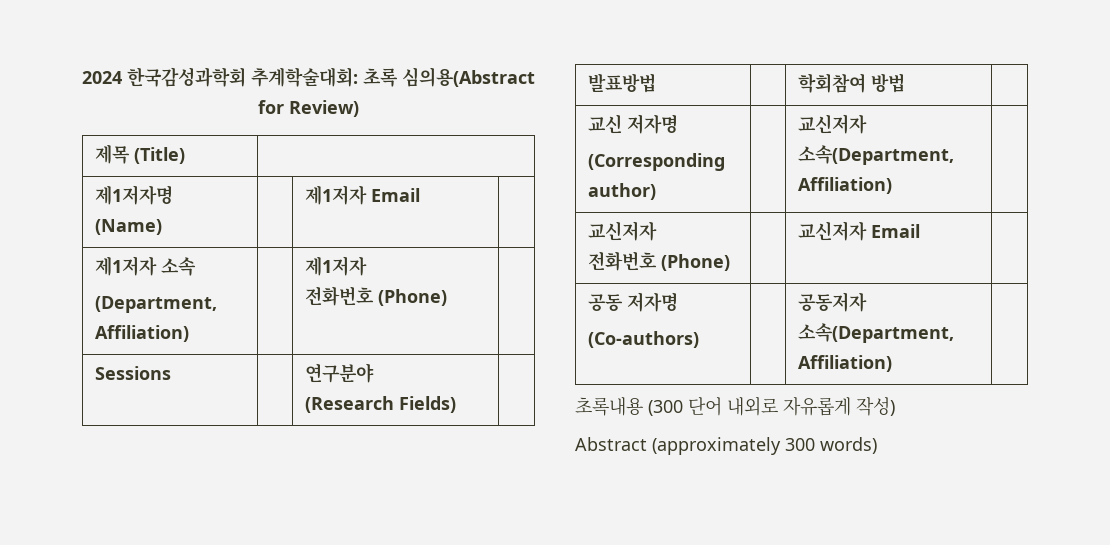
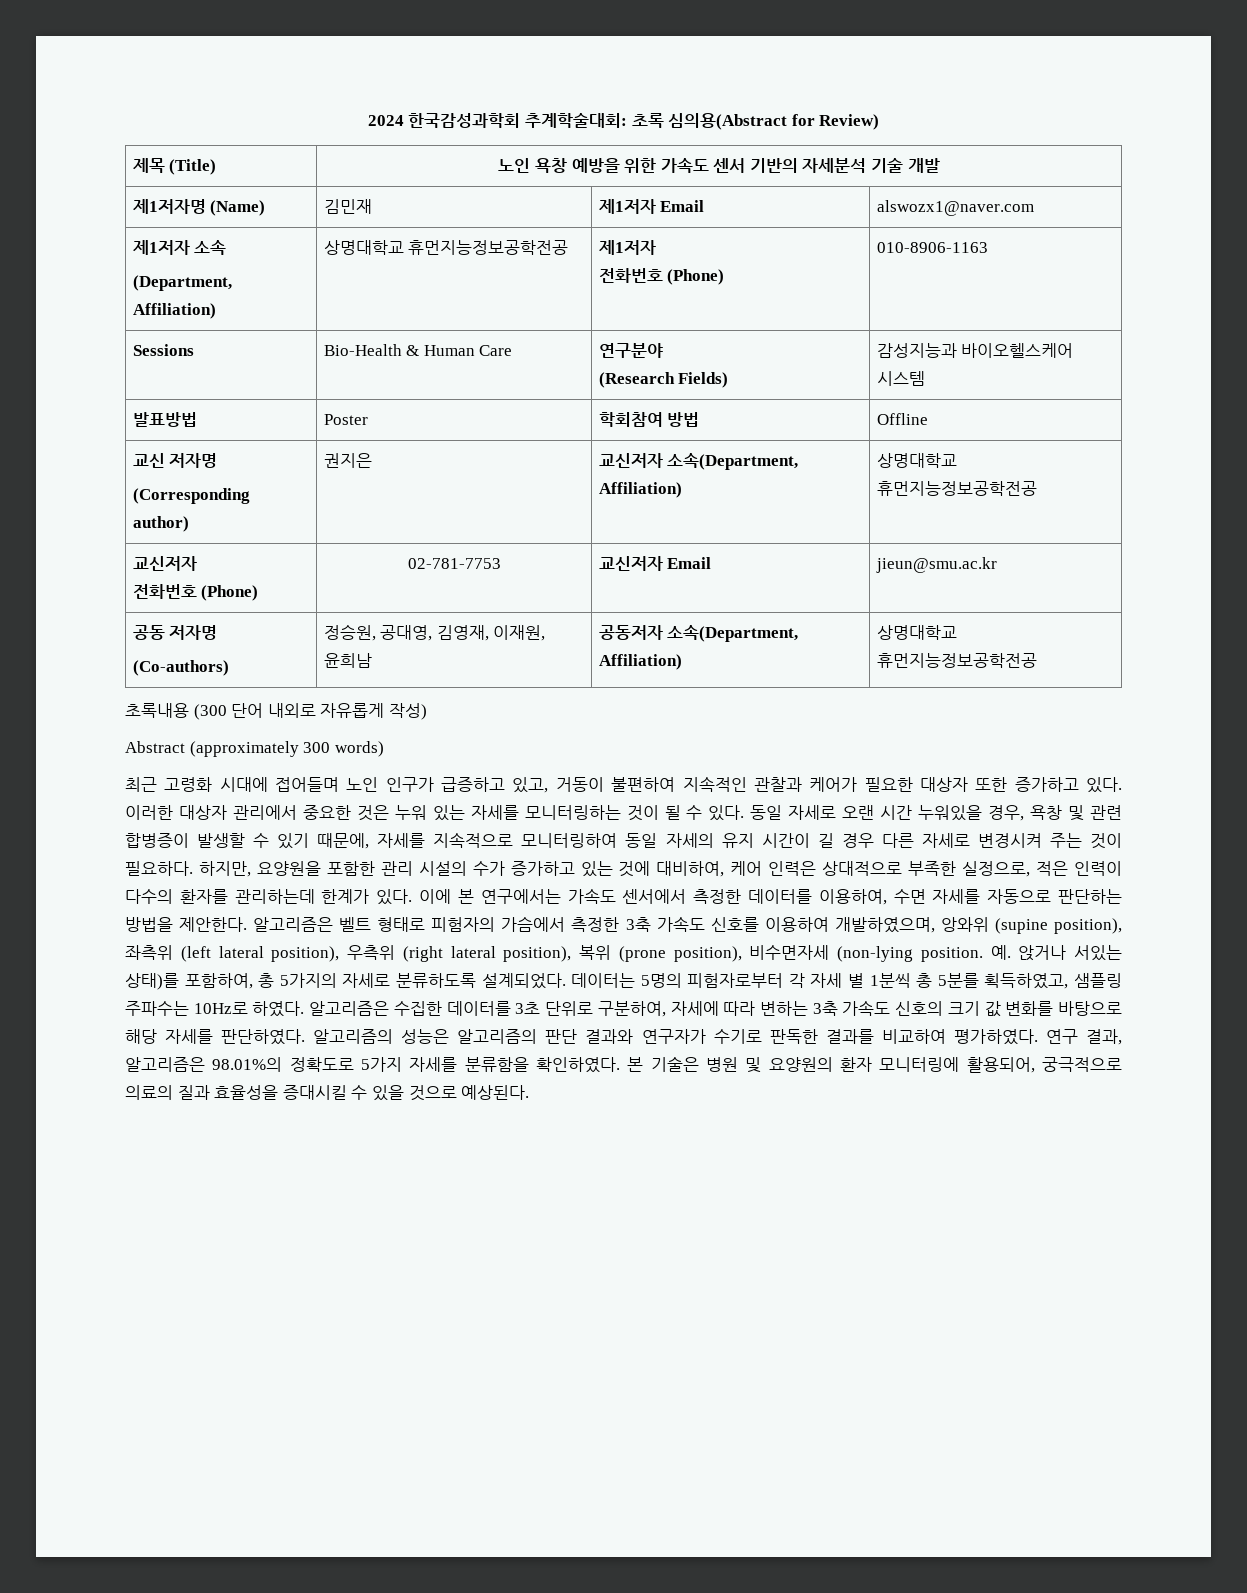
(186, 155) none -> [498,158,940,173] 노인 욕창 예방을 위한 가속도 센서 기반의 자세분석 기술 개발
(163, 227) none -> [323,199,372,214] 김민재
(421, 195) none -> [876,200,1034,216] alswozx1@naver.com
(190, 333) none -> [323,240,569,255] 상명대학교 휴먼지능정보공학전공
(448, 297) none -> [876,242,988,253] 010-8906-1163
(172, 373) none -> [323,344,513,356] Bio-Health & Human Care
(457, 404) none -> [876,343,1074,358] [876,371,925,386] 감성지능과 바이오헬스케어 시스템
(657, 83) none -> [323,414,368,425] Poster
(906, 83) none -> [876,413,928,425] Offline
(657, 191) none -> [323,453,372,468] 권지은
(893, 185) none -> [876,453,957,468] [876,481,1037,496] 상명대학교 휴먼지능정보공학전공
(731, 262) none -> [407,558,501,569] 02-781-7753
(921, 231) none -> [875,557,997,573] jieun@smu.ac.kr
(700, 339) none -> [323,624,546,641] [323,653,372,668] 정승원, 공대영, 김영재, 이재원, 윤희남
(893, 363) none -> [876,625,957,640] [876,653,1037,668] 상명대학교 휴먼지능정보공학전공
(877, 445) none -> [125,776,1123,793] [125,805,1122,821] [125,832,1122,849] [125,861,1122,877] [125,888,1122,905] [125,916,1123,934] [125,945,1122,962] [125,973,1123,990] [125,1000,1122,1017] [125,1029,1123,1045] [125,1056,1123,1073] [125,1085,530,1101] // 최근 고령화 시대에 접어들며 노인 인구가 급증하고 있고, 거동이 불편하여 지속적인 관찰과 케어가 필요한 대상자 또한 증가하고 있다. 이러한 대상자 관리에서 중요한 것은 누워 있는 자세를 모니터링하는 것이 될 수 있다. 동일 자세로 오랜 시간 누워있을 경우, 욕창 및 관련 합병증이 발생할 수 있기 때문에, 자세를 지속적으로 모니터링하여 동일 자세의 유지 시간이 길 경우 다른 자세로 변경시켜 주는 것이 필요하다. 하지만, 요양원을 포함한 관리 시설의 수가 증가하고 있는 것에 대비하여, 케어 인력은 상대적으로 부족한 실정으로, 적은 인력이 다수의 환자를 관리하는데 한계가 있다. 이에 본 연구에서는 가속도 센서에서 측정한 데이터를 이용하여, 수면 자세를 자동으로 판단하는 방법을 제안한다. 알고리즘은 벨트 형태로 피험자의 가슴에서 측정한 3축 가속도 신호를 이용하여 개발하였으며, 앙와위 (supine position), 좌측위 (left lateral position), 우측위 (right lateral position), 복위 (prone position), 비수면자세 (non-lying position. 예. 앉거나 서있는 상태)를 포함하여, 총 5가지의 자세로 분류하도록 설계되었다. 데이터는 5명의 피험자로부터 각 자세 별 1분씩 총 5분를 획득하였고, 샘플링 주파수는 10Hz로 하였다. 알고리즘은 수집한 데이터를 3초 단위로 구분하여, 자세에 따라 변하는 3축 가속도 신호의 크기 값 변화를 바탕으로 해당 자세를 판단하였다. 알고리즘의 성능은 알고리즘의 판단 결과와 연구자가 수기로 판독한 결과를 비교하여 평가하였다. 연구 결과, 알고리즘은 98.01%의 정확도로 5가지 자세를 분류함을 확인하였다. 본 기술은 병원 및 요양원의 환자 모니터링에 활용되어, 궁극적으로 의료의 질과 효율성을 증대시킬 수 있을 것으로 예상된다.

